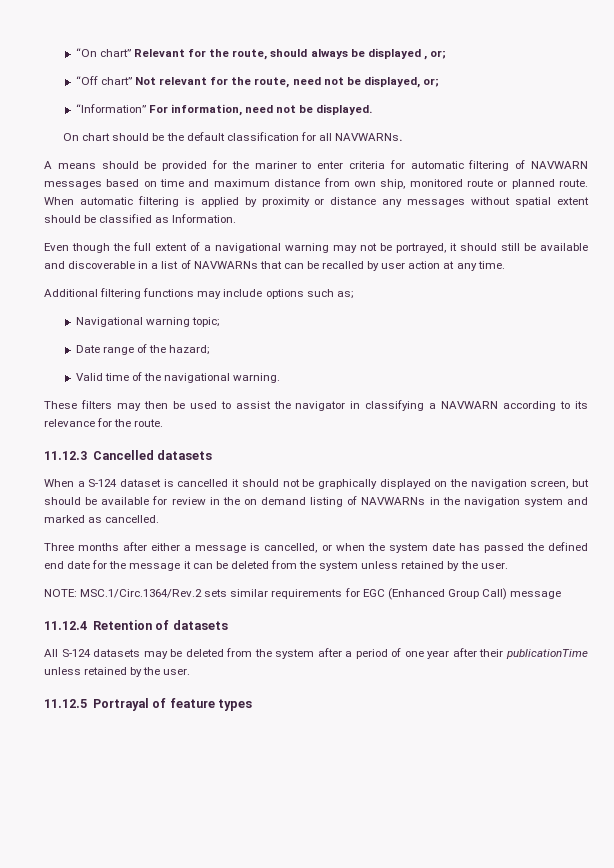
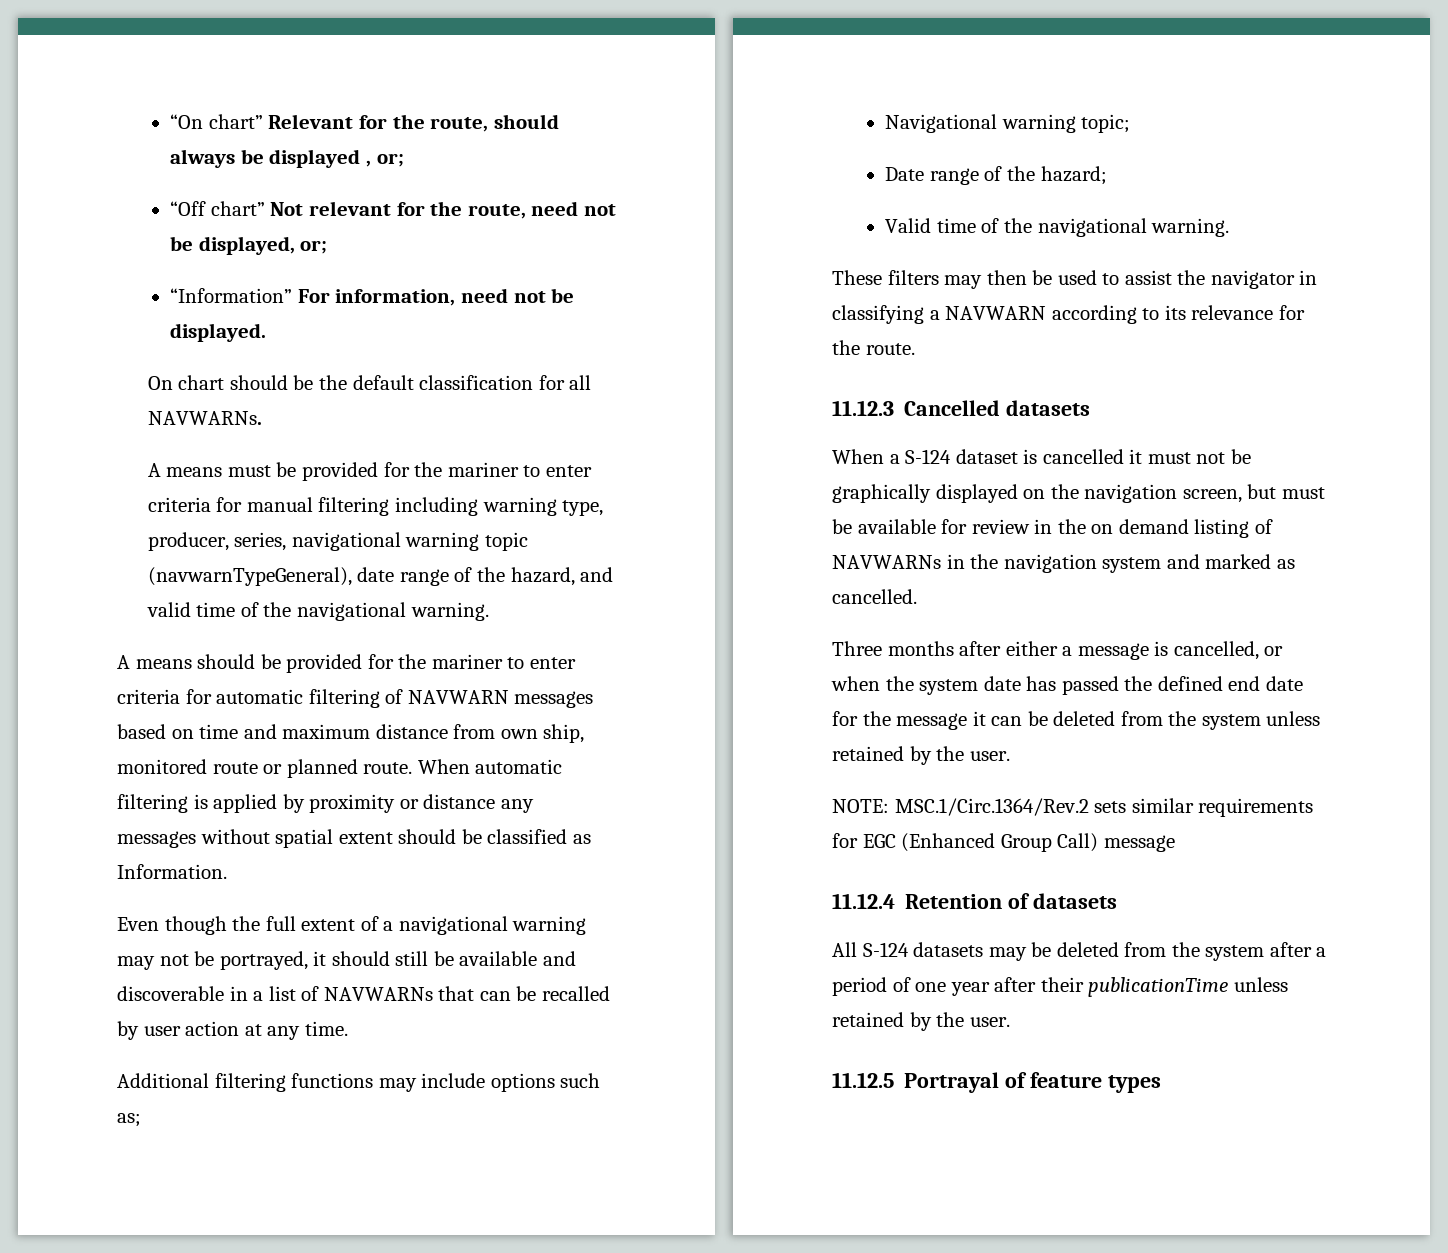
(403, 137) none -> [147,462,592,481] [147,497,604,516] [147,532,528,551] [147,567,614,586] [146,602,489,621] // A means must be provided for the mariner to enter criteria for manual filtering including warning type, producer, series, navigational warning topic (navwarnTypeGeneral), date range of the hazard, and valid time of the navigational warning.
[241,479,279,487] should -> [1147,452,1191,464] must
[44,497,81,505] should -> [1281,487,1325,499] must

